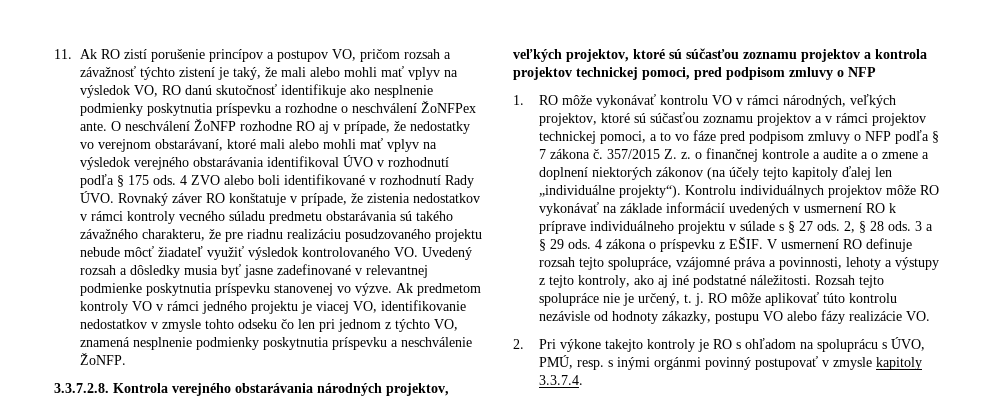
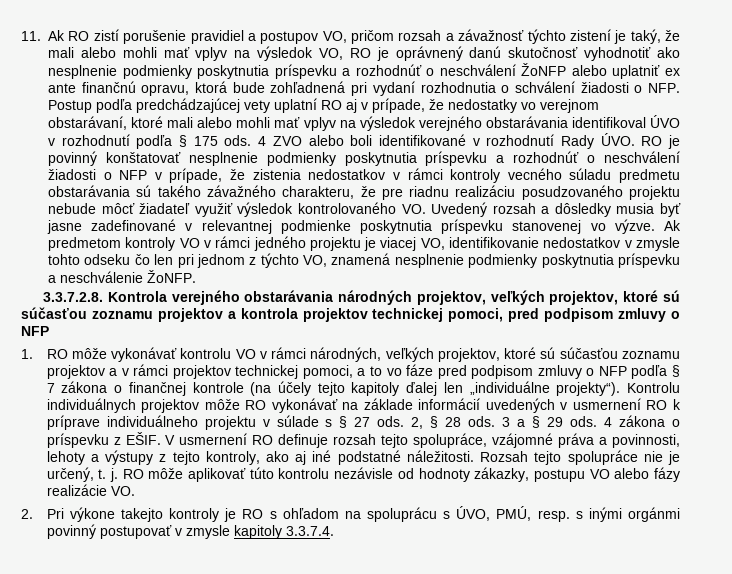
[209,49,264,62] princípov -> [190,30,244,44] pravidiel
(182, 90) none -> [376,46,463,61] je oprávnený
[281,84,347,98] identifikuje -> [584,47,652,61] vyhodnotiť
[285,101,477,113] [80,119,293,131] rozhodne o neschválení ŽoNFPex ante. O neschválení ŽoNFP rozhodne -> [355,63,680,79] [48,81,681,96] [48,98,317,113] rozhodnúť o neschválení ŽoNFP alebo uplatniť ex ante finančnú opravu, ktorá bude zohľadnená pri vydaní rozhodnutia o schválení žiadosti o NFP. Postup podľa predchádzajúcej vety uplatní
[118,193,287,206] Rovnaký záver RO konštatuje -> [641,135,680,149] [48,151,681,166] [48,169,148,180] RO je povinný konštatovať nesplnenie podmienky poskytnutia príspevku a rozhodnúť o neschválení žiadosti o NFP
[593,148,930,162] [539,167,704,180] č. 357/2015 Z. z. o finančnej kontrole a audite a o zmene a doplnení niektorých zákonov -> [114,382,244,396] o finančnej kontrole

